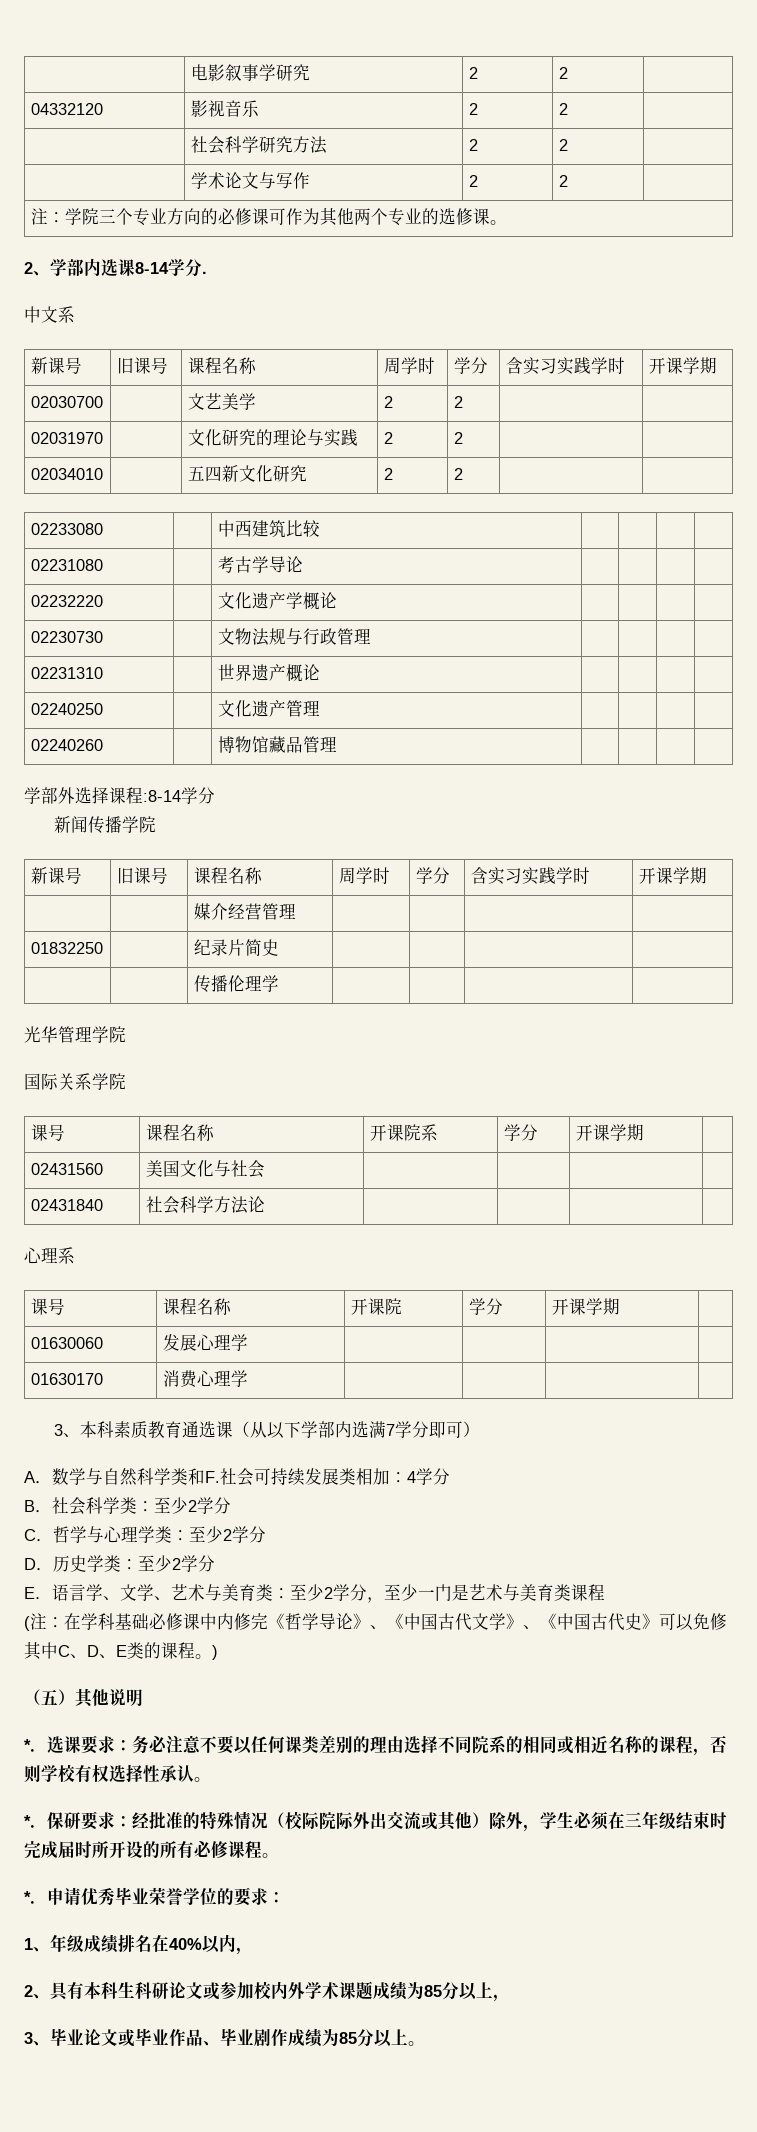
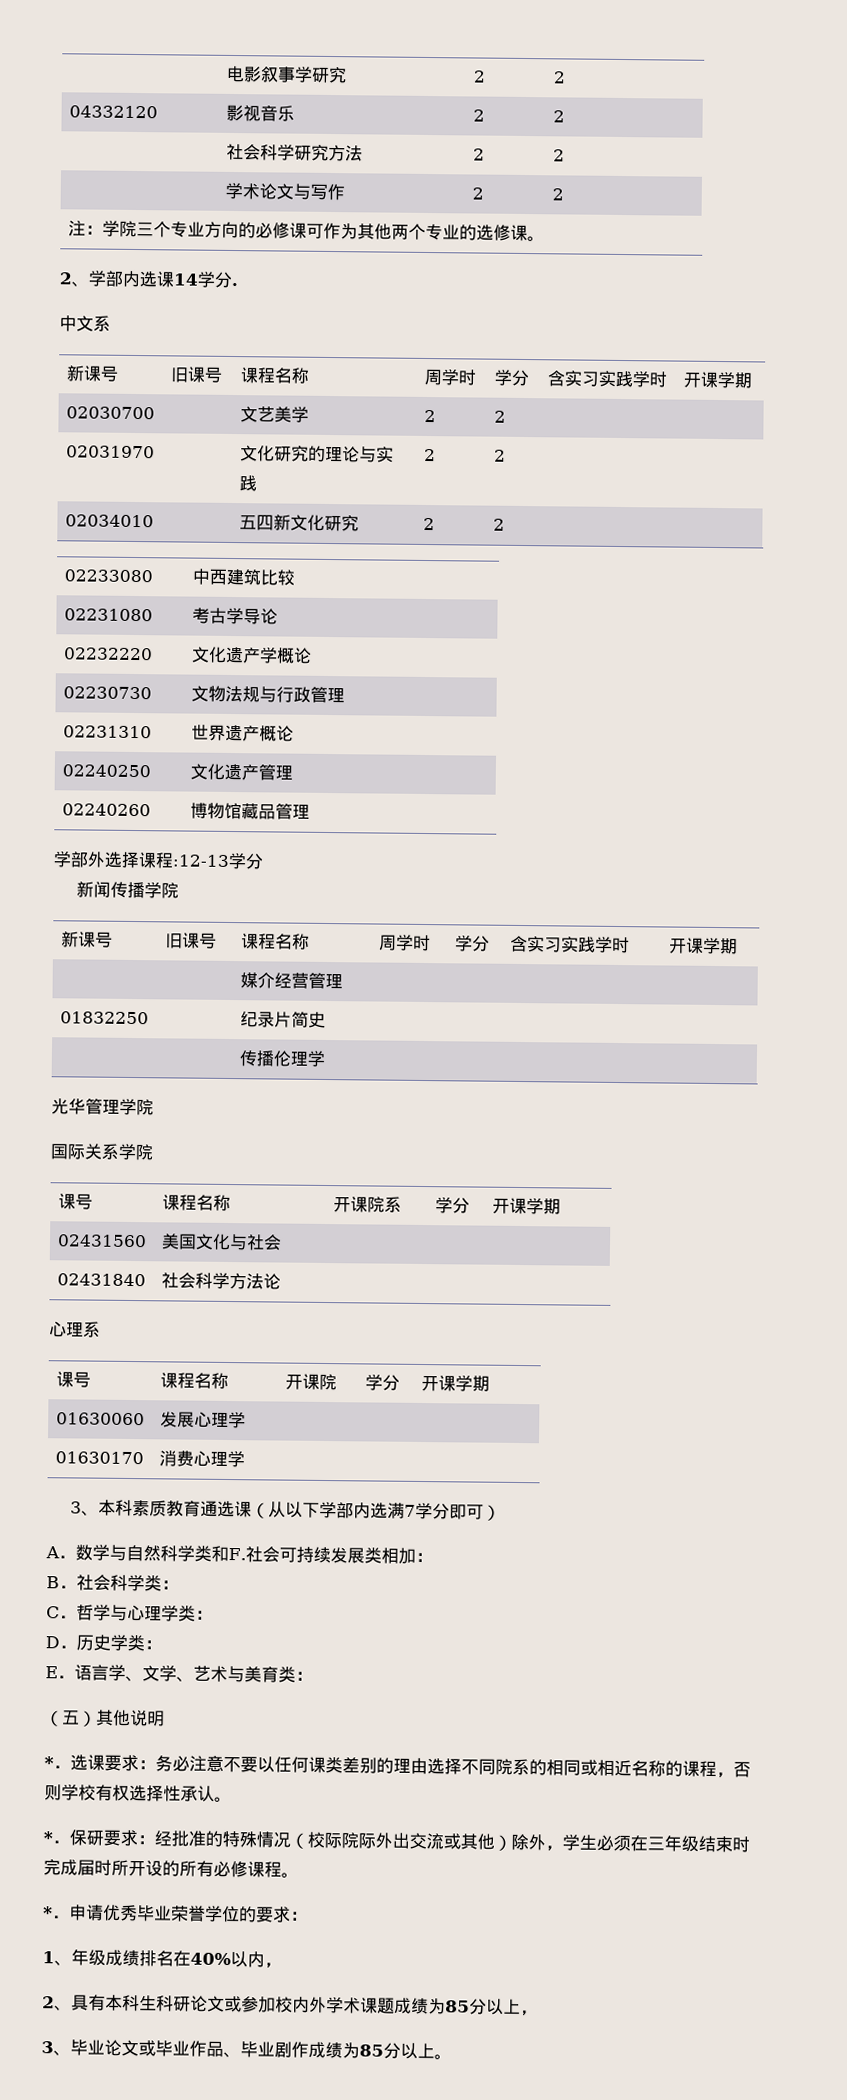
[135,262,169,274] 8-14 -> [173,273,198,286] 14
[143,790,181,802] :8-14 -> [172,854,229,867] :12-13
[407,1468,450,1485] 4学分 -> (433, 1557) none
[154,1497,231,1514] 至少2学分 -> (179, 1585) none
[189,1526,266,1543] 至少2学分 -> (213, 1615) none
[138,1555,215,1572] 至少2学分 -> (162, 1645) none
[290,1584,605,1603] [24,1613,727,1631] [24,1642,218,1660] 至少2学分，至少一门是艺术与美育类课程 // (注：在学科基础必修课中内修完《哲学导论》、《中国古代文学》、《中国古代史》可以免修其中C、D、E类的课程。) -> (313, 1676) none

